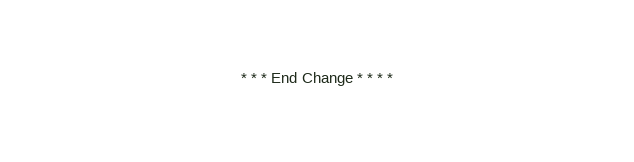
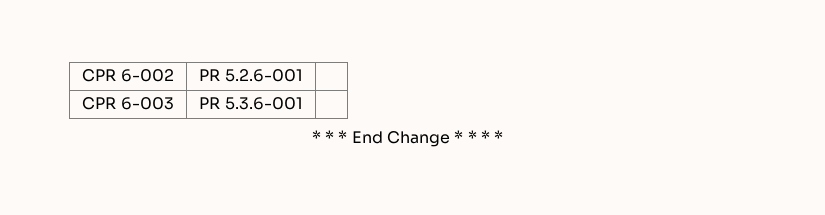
(241, 78) none -> [82,69,174,82] [199,69,303,82] [82,97,174,110] [199,97,303,110] CPR 6-002 | PR 5.2.6-001 | // CPR 6-003 | PR 5.3.6-001 | //

